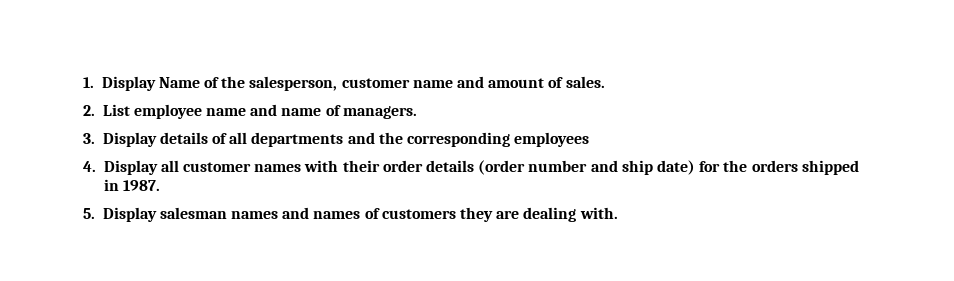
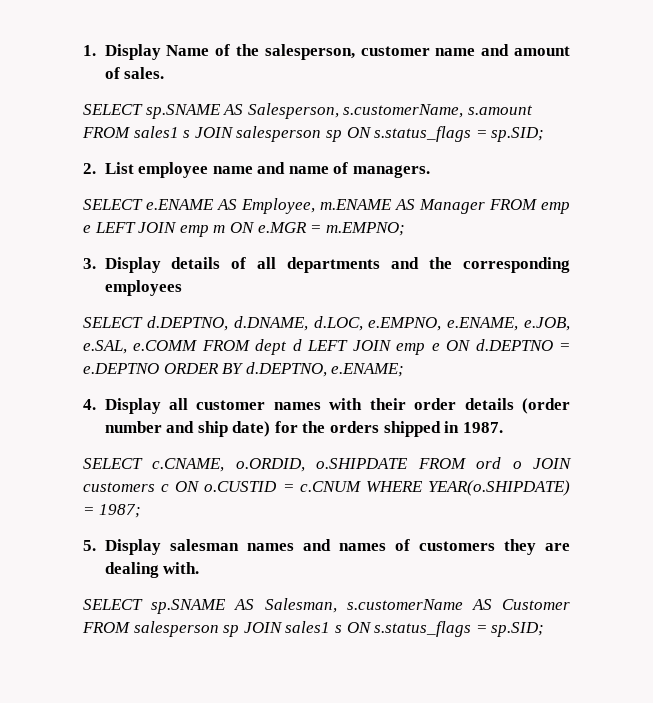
(605, 82) none -> [83,103,533,119] [82,126,545,142] // SELECT sp.SNAME AS Salesperson, s.customerName, s.amount FROM sales1 s JOIN salesperson sp ON s.status_flags = sp.SID;
(417, 112) none -> [83,198,570,214] [83,222,405,237] // SELECT e.ENAME AS Employee, m.ENAME AS Manager FROM emp e LEFT JOIN emp m ON e.MGR = m.EMPNO;
(590, 139) none -> [83,316,570,331] [83,339,570,355] [83,362,405,377] // SELECT d.DEPTNO, d.DNAME, d.LOC, e.EMPNO, e.ENAME, e.JOB, e.SAL, e.COMM FROM dept d LEFT JOIN emp e ON d.DEPTNO = e.DEPTNO ORDER BY d.DEPTNO, e.ENAME;
(160, 185) none -> [83,457,572,472] [83,480,570,496] [83,504,141,518] // SELECT c.CNAME, o.ORDID, o.SHIPDATE FROM ord o JOIN customers c ON o.CUSTID = c.CNUM WHERE YEAR(o.SHIPDATE) = 1987;
(618, 213) none -> [83,598,570,614] [82,621,545,637] // SELECT sp.SNAME AS Salesman, s.customerName AS Customer FROM salesperson sp JOIN sales1 s ON s.status_flags = sp.SID;

